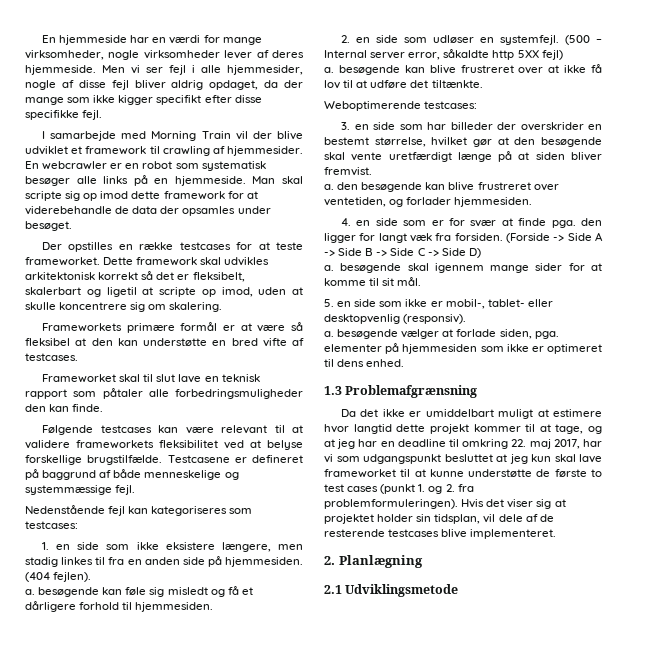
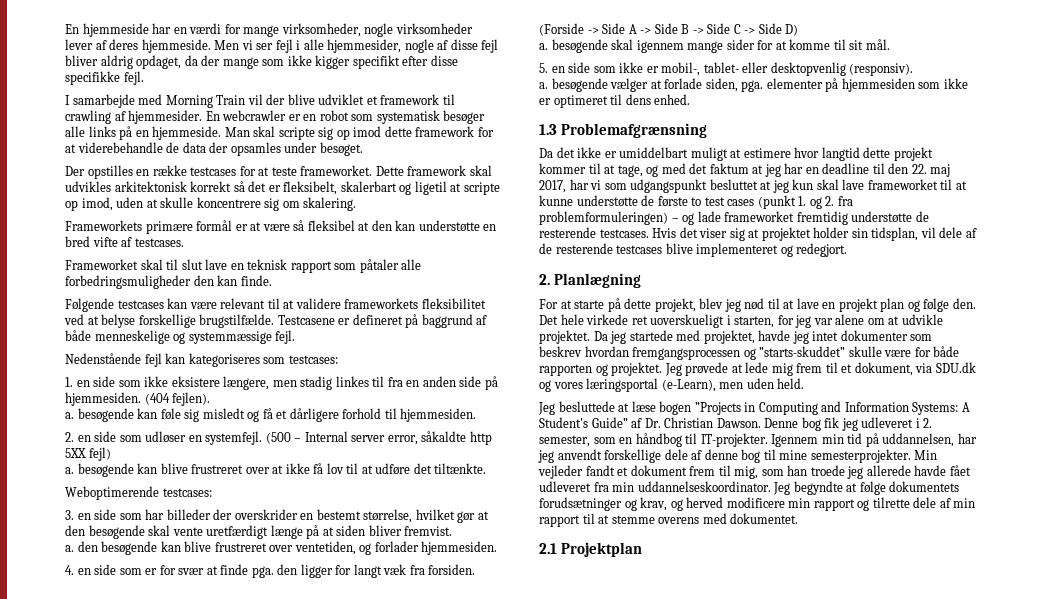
(602, 430) none -> [661,163,749,174] med det faktum
[462,439,509,449] omkring -> [888,163,909,174] den
[324,499,458,509] problemformuleringen). -> [539,211,929,225] [539,227,649,238] problemformuleringen) – og lade frameworket fremtidig understøtte de resterende testcases.
[470,529,557,539] implementeret. -> [696,243,848,257] implementeret og redegjort.
(423, 561) none -> [539,298,976,312] [539,314,943,328] [539,330,933,344] [539,346,960,360] [539,362,976,376] [539,378,805,392] [538,401,970,415] [539,417,933,431] [539,433,977,447] [538,449,938,463] [538,465,971,479] [539,481,960,495] [539,497,976,511] [539,513,799,527] // For at starte på dette projekt, blev jeg nød til at lave en projekt plan og følge den. Det hele virkede ret uoverskueligt i starten, for jeg var alene om at udvikle projektet. Da jeg startede med projektet, havde jeg intet dokumenter som beskrev hvordan fremgangsprocessen og ”starts-skuddet” skulle være for både rapporten og projektet. Jeg prøvede at lede mig frem til et dokument, via SDU.dk og vores læringsportal (e-Learn), men uden held. // Jeg besluttede at læse bogen ”Projects in Computing and Information Systems: A Student's Guide” af Dr. Christian Dawson. Denne bog fik jeg udleveret i 2. semester, som en håndbog til IT-projekter. Igennem min tid på uddannelsen, har jeg anvendt forskellige dele af denne bog til mine semesterprojekter. Min vejleder fandt et dokument frem til mig, som han troede jeg allerede havde fået udleveret fra min uddannelseskoordinator. Jeg begyndte at følge dokumentets forudsætninger og krav, og herved modificere min rapport og tilrette dele af min rapport til at stemme overens med dokumentet.
[345,584,459,597] Udviklingsmetode -> [560,542,642,557] Projektplan

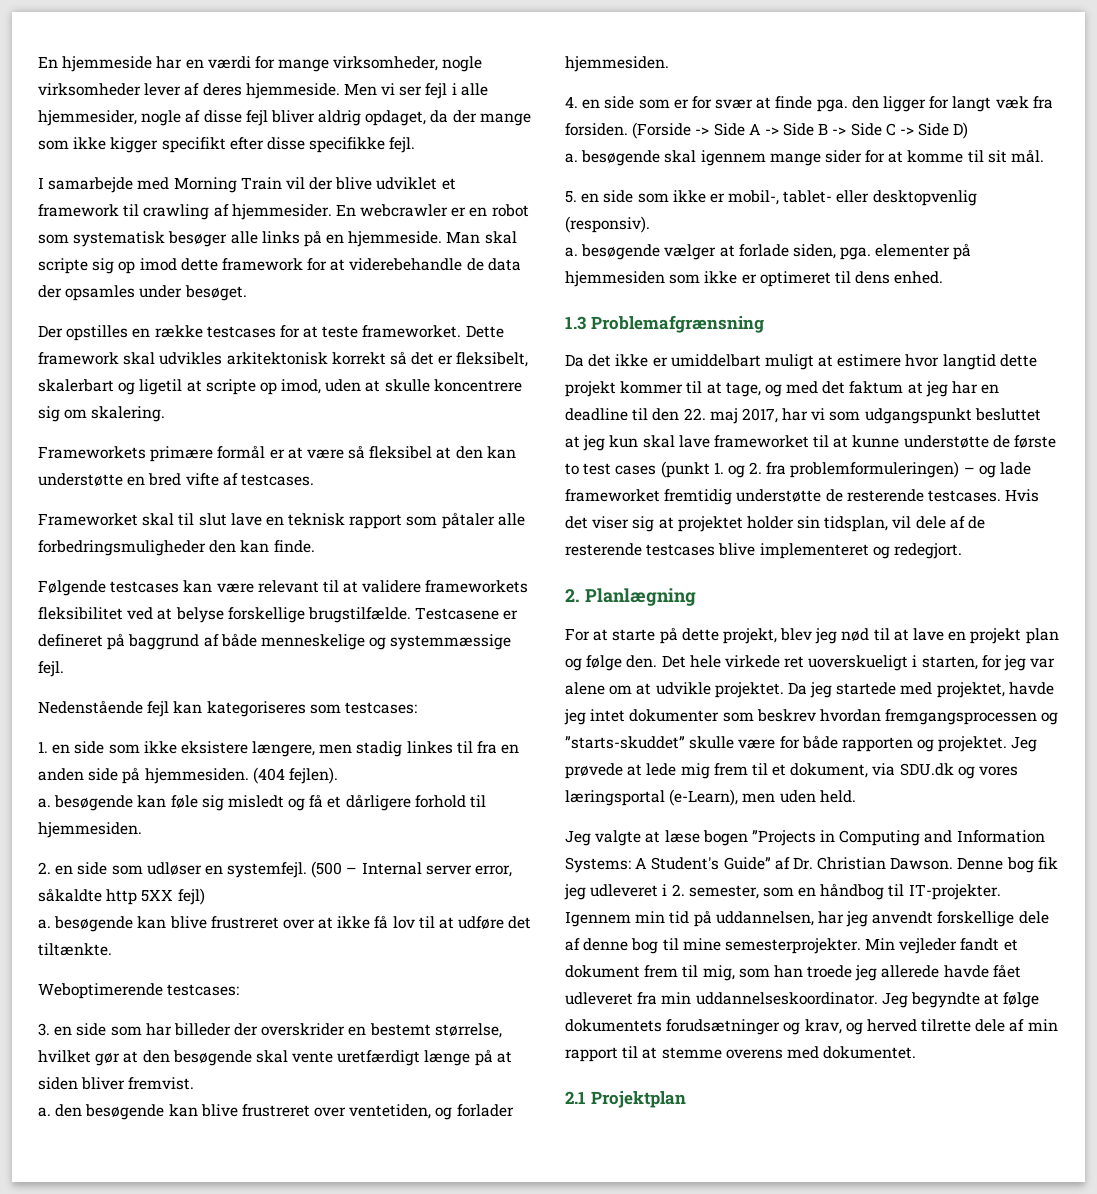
[558,401,615,412] besluttede -> [595,830,642,846] valgte
[726,497,870,511] modificere min rapport og -> (917, 1025) none

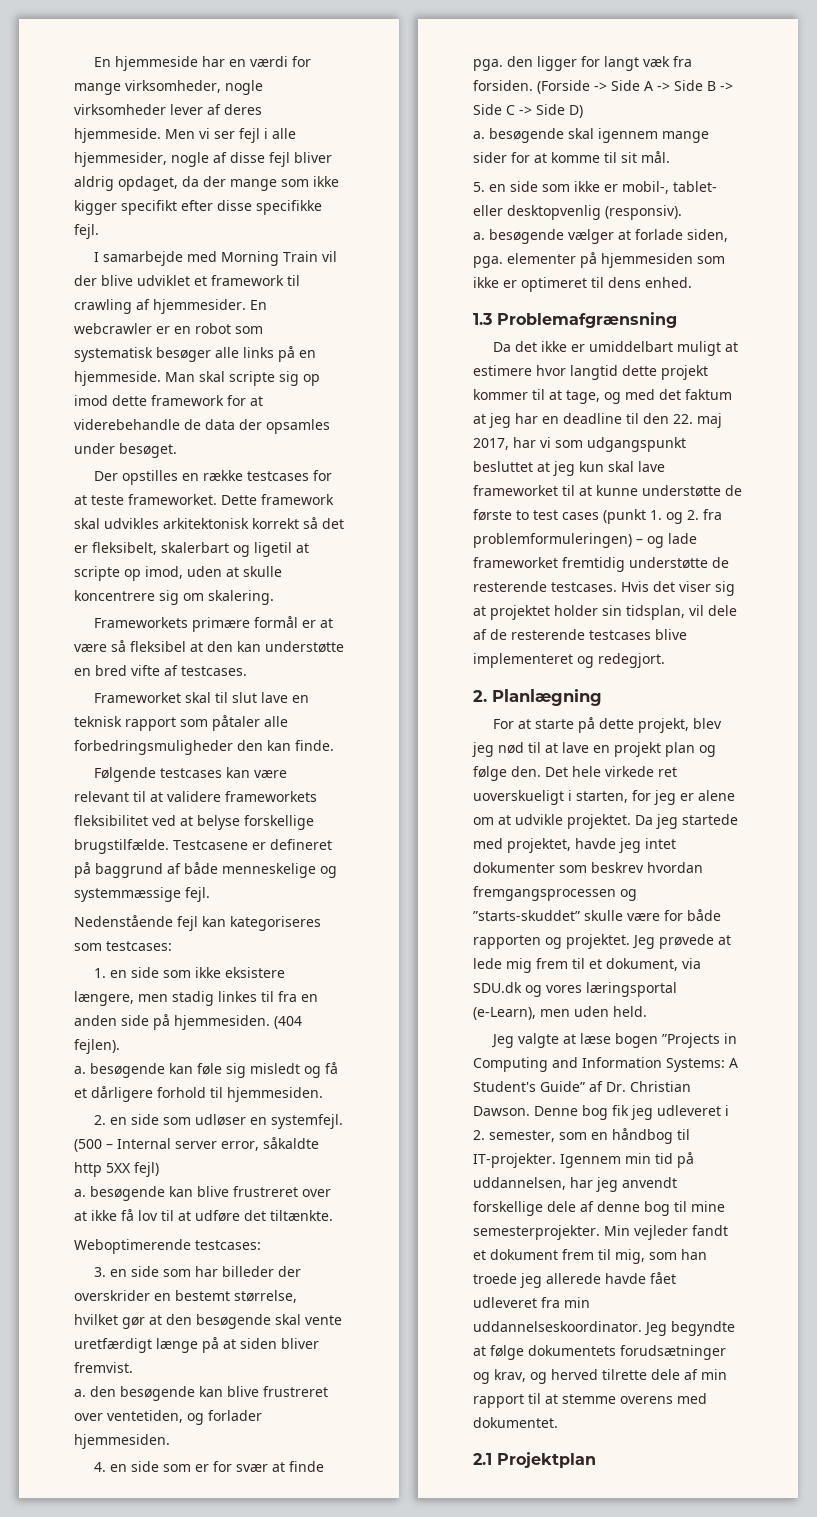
[1030,658,1056,668] var -> [680,793,694,801] er

